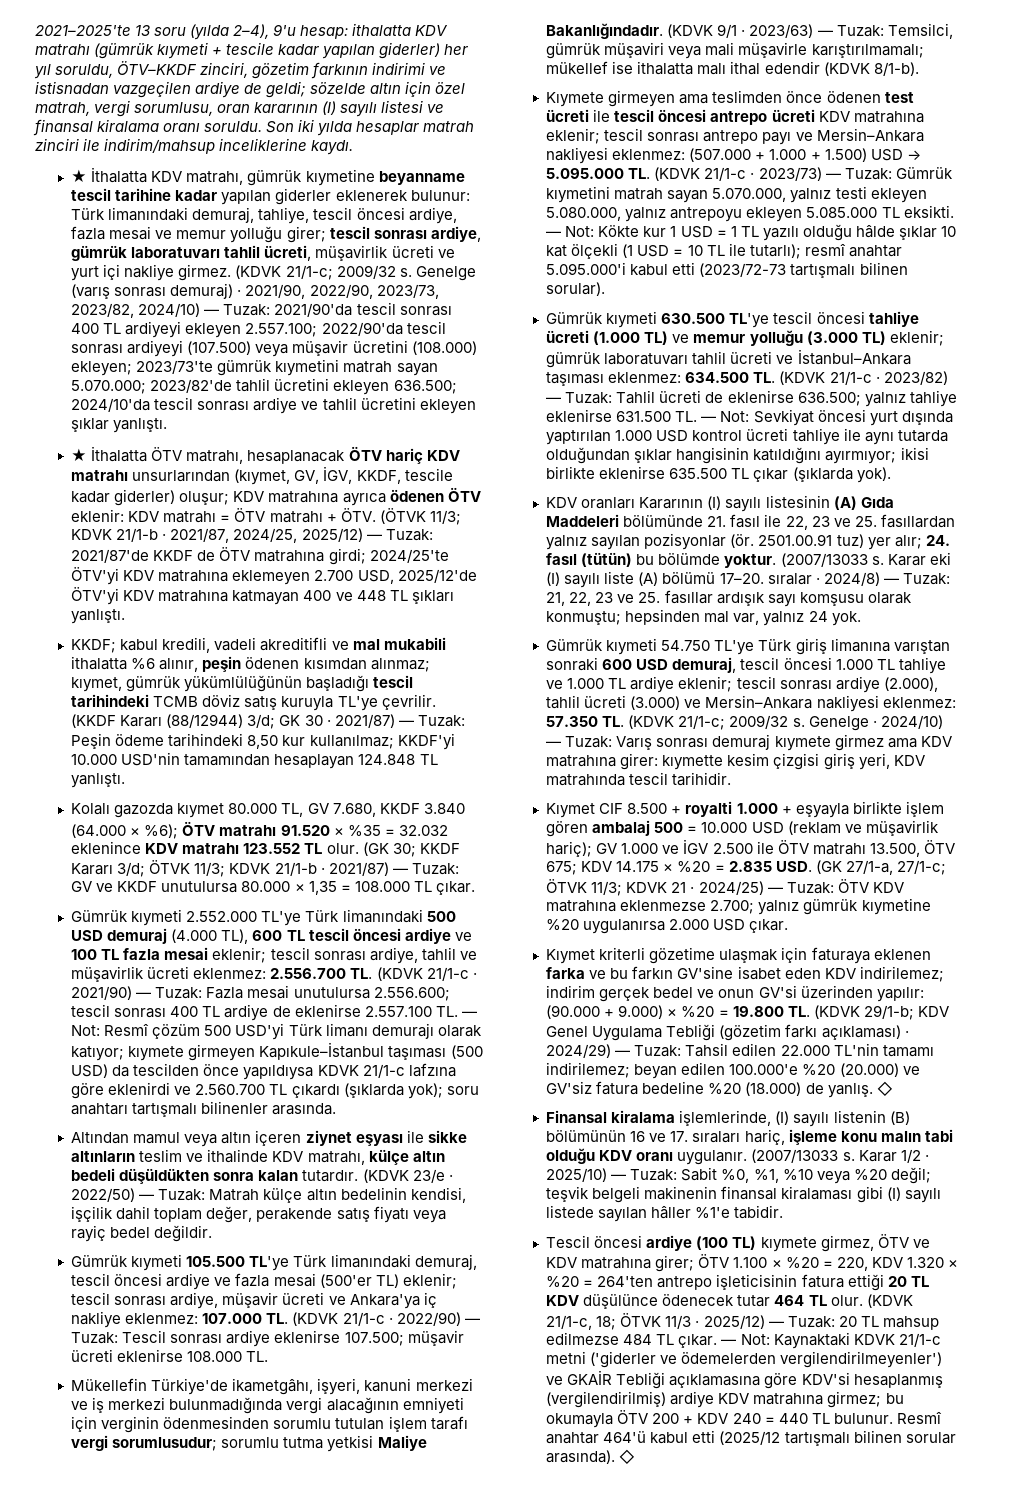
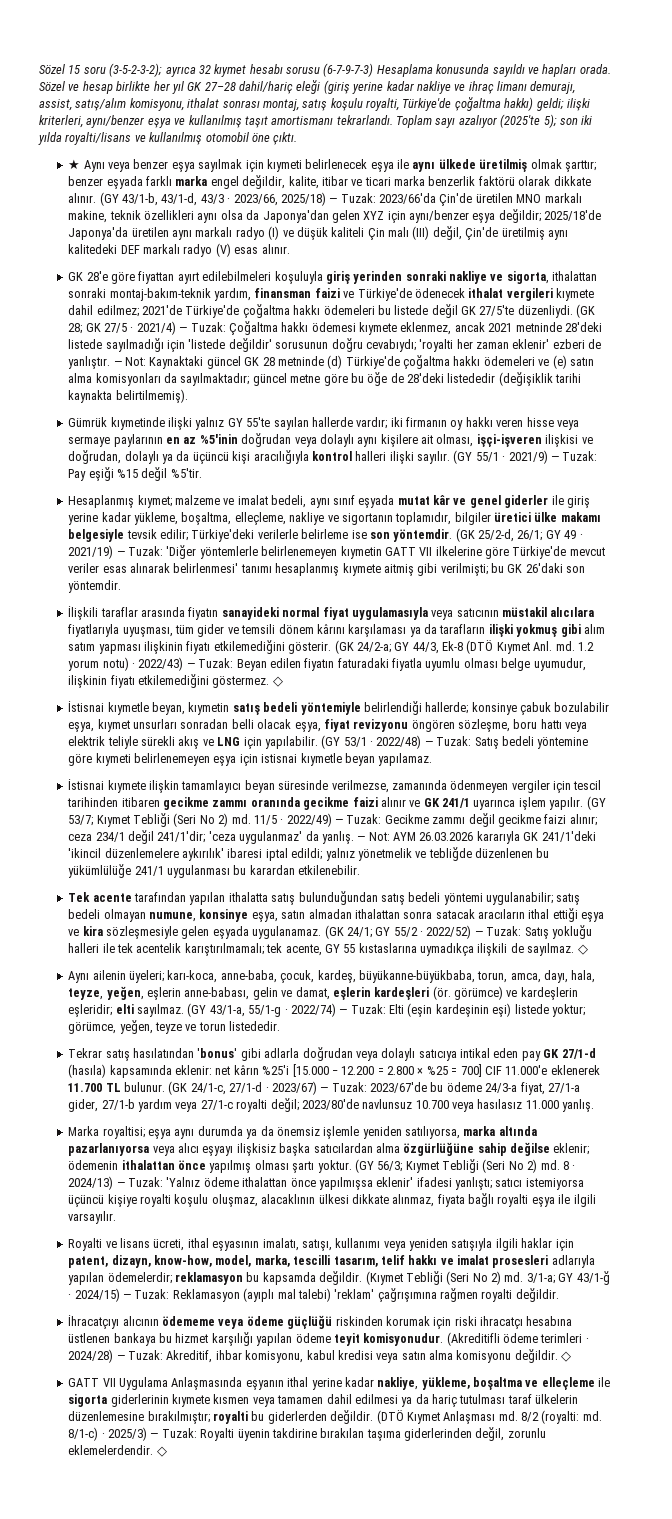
[35,23,449,40] [35,42,469,59] [34,61,447,79] [35,81,466,98] [35,100,445,117] [33,119,475,136] [35,138,354,155] [71,167,465,186] [71,188,470,205] [71,207,457,224] [71,226,481,243] [71,245,455,261] [71,264,476,281] [71,283,439,299] [71,302,452,318] [71,321,446,338] [71,340,477,357] [71,359,438,376] [71,378,457,395] [71,397,476,414] [71,418,168,433] [71,446,460,464] [71,466,453,485] [71,487,481,506] [71,508,461,525] [71,528,433,543] [71,547,449,565] [71,567,477,585] [71,587,454,605] [71,609,126,624] [71,637,446,653] [71,656,430,672] [71,675,414,692] [71,694,436,711] [71,714,465,729] [71,733,455,750] [71,752,438,769] [71,773,126,788] [71,803,465,818] [71,821,448,839] [71,841,460,857] [71,860,459,877] [71,881,475,895] [71,909,456,926] [71,928,472,944] [71,947,477,964] [71,966,477,982] [71,985,450,1001] [71,1004,477,1021] [71,1023,482,1040] [71,1042,483,1061] [71,1063,456,1080] [71,1082,479,1099] [71,1101,337,1117] [71,1130,467,1147] [71,1149,445,1165] [71,1168,453,1184] [71,1187,466,1203] [71,1206,446,1223] [71,1225,213,1242] [71,1254,477,1271] [71,1273,457,1290] [71,1292,437,1309] [71,1311,480,1328] [71,1330,464,1347] [71,1349,269,1362] [71,1378,473,1395] [71,1397,464,1414] [71,1416,468,1433] [71,1435,427,1452] [546,23,953,39] [546,42,924,59] [546,61,919,76] [546,90,914,107] [546,109,924,125] [546,128,924,145] [546,147,921,164] [546,167,953,181] [546,186,927,203] [546,205,954,222] [546,224,956,241] [546,243,902,259] [546,262,908,278] [546,282,606,296] [546,311,919,328] [546,330,944,346] [546,349,911,368] [546,371,948,386] [546,390,957,407] [546,409,953,426] [546,428,948,445] [546,447,929,464] [546,466,891,483] [546,495,894,512] [546,514,955,530] [546,533,950,550] [546,552,951,568] [546,571,950,588] [546,590,912,607] [546,609,861,626] [546,638,950,655] [546,657,946,674] [546,676,938,693] [546,695,956,712] [546,715,943,731] [546,734,952,751] [546,753,925,770] [546,772,732,786] [546,801,944,818] [546,820,939,837] [546,839,955,857] [546,860,946,875] [546,879,904,896] [546,898,931,915] [546,919,789,934] [546,947,931,964] [546,966,944,982] [546,985,924,1002] [546,1005,949,1020] [546,1024,909,1041] [546,1043,934,1058] [546,1062,920,1079] [546,1081,893,1098] [546,1110,910,1127] [546,1129,953,1145] [546,1148,929,1165] [546,1167,931,1184] [546,1186,941,1203] [546,1205,784,1222] [546,1234,930,1252] [546,1254,958,1272] [546,1274,929,1291] [546,1294,913,1309] [546,1313,939,1330] [546,1332,941,1349] [546,1351,943,1368] [546,1370,943,1389] [546,1391,904,1408] [546,1410,942,1428] [546,1430,956,1446] [546,1450,616,1464] 2021–2025'te 13 soru (yılda 2–4), 9'u hesap: ithalatta KDV matrahı (gümrük kıymeti + tescile kadar yapılan giderler) her yıl soruldu, ÖTV–KKDF zinciri, gözetim farkının indirimi ve istisnadan vazgeçilen ardiye de geldi; sözelde altın için özel matrah, vergi sorumlusu, oran kararının (I) sayılı listesi ve finansal kiralama oranı soruldu. Son iki yılda hesaplar matrah zinciri ile indirim/mahsup inceliklerine kaydı. // ★ İthalatta KDV matrahı, gümrük kıymetine beyanname tescil tarihine kadar yapılan giderler eklenerek bulunur: Türk limanındaki demuraj, tahliye, tescil öncesi ardiye, fazla mesai ve memur yolluğu girer; tescil sonrası ardiye, gümrük laboratuvarı tahlil ücreti, müşavirlik ücreti ve yurt içi nakliye girmez. (KDVK 21/1-c; 2009/32 s. Genelge (varış sonrası demuraj) · 2021/90, 2022/90, 2023/73, 2023/82, 2024/10) — Tuzak: 2021/90'da tescil sonrası 400 TL ardiyeyi ekleyen 2.557.100; 2022/90'da tescil sonrası ardiyeyi (107.500) veya müşavir ücretini (108.000) ekleyen; 2023/73'te gümrük kıymetini matrah sayan 5.070.000; 2023/82'de tahlil ücretini ekleyen 636.500; 2024/10'da tescil sonrası ardiye ve tahlil ücretini ekleyen şıklar yanlıştı. // ★ İthalatta ÖTV matrahı, hesaplanacak ÖTV hariç KDV matrahı unsurlarından (kıymet, GV, İGV, KKDF, tescile kadar giderler) oluşur; KDV matrahına ayrıca ödenen ÖTV eklenir: KDV matrahı = ÖTV matrahı + ÖTV. (ÖTVK 11/3; KDVK 21/1-b · 2021/87, 2024/25, 2025/12) — Tuzak: 2021/87'de KKDF de ÖTV matrahına girdi; 2024/25'te ÖTV'yi KDV matrahına eklemeyen 2.700 USD, 2025/12'de ÖTV'yi KDV matrahına katmayan 400 ve 448 TL şıkları yanlıştı. // KKDF; kabul kredili, vadeli akreditifli ve mal mukabili ithalatta %6 alınır, peşin ödenen kısımdan alınmaz; kıymet, gümrük yükümlülüğünün başladığı tescil tarihindeki TCMB döviz satış kuruyla TL'ye çevrilir. (KKDF Kararı (88/12944) 3/d; GK 30 · 2021/87) — Tuzak: Peşin ödeme tarihindeki 8,50 kur kullanılmaz; KKDF'yi 10.000 USD'nin tamamından hesaplayan 124.848 TL yanlıştı. // Kolalı gazozda kıymet 80.000 TL, GV 7.680, KKDF 3.840 (64.000 × %6); ÖTV matrahı 91.520 × %35 = 32.032 eklenince KDV matrahı 123.552 TL olur. (GK 30; KKDF Kararı 3/d; ÖTVK 11/3; KDVK 21/1-b · 2021/87) — Tuzak: GV ve KKDF unutulursa 80.000 × 1,35 = 108.000 TL çıkar. // Gümrük kıymeti 2.552.000 TL'ye Türk limanındaki 500 USD demuraj (4.000 TL), 600 TL tescil öncesi ardiye ve 100 TL fazla mesai eklenir; tescil sonrası ardiye, tahlil ve müşavirlik ücreti eklenmez: 2.556.700 TL. (KDVK 21/1-c · 2021/90) — Tuzak: Fazla mesai unutulursa 2.556.600; tescil sonrası 400 TL ardiye de eklenirse 2.557.100 TL. — Not: Resmî çözüm 500 USD'yi Türk limanı demurajı olarak katıyor; kıymete girmeyen Kapıkule–İstanbul taşıması (500 USD) da tescilden önce yapıldıysa KDVK 21/1-c lafzına göre eklenirdi ve 2.560.700 TL çıkardı (şıklarda yok); soru anahtarı tartışmalı bilinenler arasında. // Altından mamul veya altın içeren ziynet eşyası ile sikke altınların teslim ve ithalinde KDV matrahı, külçe altın bedeli düşüldükten sonra kalan tutardır. (KDVK 23/e · 2022/50) — Tuzak: Matrah külçe altın bedelinin kendisi, işçilik dahil toplam değer, perakende satış fiyatı veya rayiç bedel değildir. // Gümrük kıymeti 105.500 TL'ye Türk limanındaki demuraj, tescil öncesi ardiye ve fazla mesai (500'er TL) eklenir; tescil sonrası ardiye, müşavir ücreti ve Ankara'ya iç nakliye eklenmez: 107.000 TL. (KDVK 21/1-c · 2022/90) — Tuzak: Tescil sonrası ardiye eklenirse 107.500; müşavir ücreti eklenirse 108.000 TL. // Mükellefin Türkiye'de ikametgâhı, işyeri, kanuni merkezi ve iş merkezi bulunmadığında vergi alacağının emniyeti için verginin ödenmesinden sorumlu tutulan işlem tarafı vergi sorumlusudur; sorumlu tutma yetkisi Maliye Bakanlığındadır. (KDVK 9/1 · 2023/63) — Tuzak: Temsilci, gümrük müşaviri veya mali müşavirle karıştırılmamalı; mükellef ise ithalatta malı ithal edendir (KDVK 8/1-b). // Kıymete girmeyen ama teslimden önce ödenen test ücreti ile tescil öncesi antrepo ücreti KDV matrahına eklenir; tescil sonrası antrepo payı ve Mersin–Ankara nakliyesi eklenmez: (507.000 + 1.000 + 1.500) USD → 5.095.000 TL. (KDVK 21/1-c · 2023/73) — Tuzak: Gümrük kıymetini matrah sayan 5.070.000, yalnız testi ekleyen 5.080.000, yalnız antrepoyu ekleyen 5.085.000 TL eksikti. — Not: Kökte kur 1 USD = 1 TL yazılı olduğu hâlde şıklar 10 kat ölçekli (1 USD = 10 TL ile tutarlı); resmî anahtar 5.095.000'i kabul etti (2023/72-73 tartışmalı bilinen sorular). // Gümrük kıymeti 630.500 TL'ye tescil öncesi tahliye ücreti (1.000 TL) ve memur yolluğu (3.000 TL) eklenir; gümrük laboratuvarı tahlil ücreti ve İstanbul–Ankara taşıması eklenmez: 634.500 TL. (KDVK 21/1-c · 2023/82) — Tuzak: Tahlil ücreti de eklenirse 636.500; yalnız tahliye eklenirse 631.500 TL. — Not: Sevkiyat öncesi yurt dışında yaptırılan 1.000 USD kontrol ücreti tahliye ile aynı tutarda olduğundan şıklar hangisinin katıldığını ayırmıyor; ikisi birlikte eklenirse 635.500 TL çıkar (şıklarda yok). // KDV oranları Kararının (I) sayılı listesinin (A) Gıda Maddeleri bölümünde 21. fasıl ile 22, 23 ve 25. fasıllardan yalnız sayılan pozisyonlar (ör. 2501.00.91 tuz) yer alır; 24. fasıl (tütün) bu bölümde yoktur. (2007/13033 s. Karar eki (I) sayılı liste (A) bölümü 17–20. sıralar · 2024/8) — Tuzak: 21, 22, 23 ve 25. fasıllar ardışık sayı komşusu olarak konmuştu; hepsinden mal var, yalnız 24 yok. // Gümrük kıymeti 54.750 TL'ye Türk giriş limanına varıştan sonraki 600 USD demuraj, tescil öncesi 1.000 TL tahliye ve 1.000 TL ardiye eklenir; tescil sonrası ardiye (2.000), tahlil ücreti (3.000) ve Mersin–Ankara nakliyesi eklenmez: 57.350 TL. (KDVK 21/1-c; 2009/32 s. Genelge · 2024/10) — Tuzak: Varış sonrası demuraj kıymete girmez ama KDV matrahına girer: kıymette kesim çizgisi giriş yeri, KDV matrahında tescil tarihidir. // Kıymet CIF 8.500 + royalti 1.000 + eşyayla birlikte işlem gören ambalaj 500 = 10.000 USD (reklam ve müşavirlik hariç); GV 1.000 ve İGV 2.500 ile ÖTV matrahı 13.500, ÖTV 675; KDV 14.175 × %20 = 2.835 USD. (GK 27/1-a, 27/1-c; ÖTVK 11/3; KDVK 21 · 2024/25) — Tuzak: ÖTV KDV matrahına eklenmezse 2.700; yalnız gümrük kıymetine %20 uygulanırsa 2.000 USD çıkar. // Kıymet kriterli gözetime ulaşmak için faturaya eklenen farka ve bu farkın GV'sine isabet eden KDV indirilemez; indirim gerçek bedel ve onun GV'si üzerinden yapılır: (90.000 + 9.000) × %20 = 19.800 TL. (KDVK 29/1-b; KDV Genel Uygulama Tebliği (gözetim farkı açıklaması) · 2024/29) — Tuzak: Tahsil edilen 22.000 TL'nin tamamı indirilemez; beyan edilen 100.000'e %20 (20.000) ve GV'siz fatura bedeline %20 (18.000) de yanlış. ◇ // Finansal kiralama işlemlerinde, (I) sayılı listenin (B) bölümünün 16 ve 17. sıraları hariç, işleme konu malın tabi olduğu KDV oranı uygulanır. (2007/13033 s. Karar 1/2 · 2025/10) — Tuzak: Sabit %0, %1, %10 veya %20 değil; teşvik belgeli makinenin finansal kiralaması gibi (I) sayılı listede sayılan hâller %1'e tabidir. // Tescil öncesi ardiye (100 TL) kıymete girmez, ÖTV ve KDV matrahına girer; ÖTV 1.100 × %20 = 220, KDV 1.320 × %20 = 264'ten antrepo işleticisinin fatura ettiği 20 TL KDV düşülünce ödenecek tutar 464 TL olur. (KDVK 21/1-c, 18; ÖTVK 11/3 · 2025/12) — Tuzak: 20 TL mahsup edilmezse 484 TL çıkar. — Not: Kaynaktaki KDVK 21/1-c metni ('giderler ve ödemelerden vergilendirilmeyenler') ve GKAİR Tebliği açıklamasına göre KDV'si hesaplanmış (vergilendirilmiş) ardiye KDV matrahına girmez; bu okumayla ÖTV 200 + KDV 240 = 440 TL bulunur. Resmî anahtar 464'ü kabul etti (2025/12 tartışmalı bilinen sorular arasında). -> [39,63,611,77] [39,80,576,94] [39,97,590,111] [39,114,593,128] [38,132,298,145] [68,159,596,172] [68,175,591,189] [68,192,582,206] [68,209,602,223] [68,226,568,240] [68,243,290,257] [68,271,598,284] [68,288,594,301] [68,304,596,318] [68,321,602,335] [68,338,602,352] [68,355,594,369] [68,372,582,386] [68,389,188,403] [68,417,579,430] [68,433,593,447] [68,450,598,464] [68,467,202,481] [68,495,590,508] [68,512,601,525] [68,528,583,542] [68,545,605,559] [68,563,586,576] [68,580,122,593] [68,606,595,620] [68,624,605,637] [68,640,594,654] [68,657,586,671] [68,674,283,688] [68,701,610,715] [68,719,588,732] [68,735,589,749] [68,753,433,766] [68,779,602,793] [67,796,606,810] [68,813,597,827] [68,830,596,844] [68,847,550,861] [68,864,361,878] [68,891,581,905] [68,908,605,922] [68,925,592,939] [68,943,588,956] [68,970,596,983] [68,986,578,1000] [68,1003,585,1017] [68,1020,281,1034] [68,1047,596,1061] [68,1064,600,1078] [68,1081,580,1095] [68,1098,595,1112] [68,1126,537,1139] [68,1142,590,1156] [68,1159,576,1173] [68,1176,584,1190] [68,1193,596,1207] [68,1211,117,1224] [68,1238,574,1251] [68,1255,595,1268] [68,1271,610,1285] [68,1288,559,1302] [68,1315,573,1329] [68,1332,589,1346] [68,1349,572,1363] [68,1377,611,1390] [68,1394,579,1407] [68,1410,602,1424] [68,1427,546,1441] [68,1445,154,1455] Sözel 15 soru (3-5-2-3-2); ayrıca 32 kıymet hesabı sorusu (6-7-9-7-3) Hesaplama konusunda sayıldı ve hapları orada. Sözel ve hesap birlikte her yıl GK 27–28 dahil/hariç eleği (giriş yerine kadar nakliye ve ihraç limanı demurajı, assist, satış/alım komisyonu, ithalat sonrası montaj, satış koşulu royalti, Türkiye'de çoğaltma hakkı) geldi; ilişki kriterleri, aynı/benzer eşya ve kullanılmış taşıt amortismanı tekrarlandı. Toplam sayı azalıyor (2025'te 5); son iki yılda royalti/lisans ve kullanılmış otomobil öne çıktı. // ★ Aynı veya benzer eşya sayılmak için kıymeti belirlenecek eşya ile aynı ülkede üretilmiş olmak şarttır; benzer eşyada farklı marka engel değildir, kalite, itibar ve ticari marka benzerlik faktörü olarak dikkate alınır. (GY 43/1-b, 43/1-d, 43/3 · 2023/66, 2025/18) — Tuzak: 2023/66'da Çin'de üretilen MNO markalı makine, teknik özellikleri aynı olsa da Japonya'dan gelen XYZ için aynı/benzer eşya değildir; 2025/18'de Japonya'da üretilen aynı markalı radyo (I) ve düşük kaliteli Çin malı (III) değil, Çin'de üretilmiş aynı kalitedeki DEF markalı radyo (V) esas alınır. // GK 28'e göre fiyattan ayırt edilebilmeleri koşuluyla giriş yerinden sonraki nakliye ve sigorta, ithalattan sonraki montaj-bakım-teknik yardım, finansman faizi ve Türkiye'de ödenecek ithalat vergileri kıymete dahil edilmez; 2021'de Türkiye'de çoğaltma hakkı ödemeleri bu listede değil GK 27/5'te düzenliydi. (GK 28; GK 27/5 · 2021/4) — Tuzak: Çoğaltma hakkı ödemesi kıymete eklenmez, ancak 2021 metninde 28'deki listede sayılmadığı için 'listede değildir' sorusunun doğru cevabıydı; 'royalti her zaman eklenir' ezberi de yanlıştır. — Not: Kaynaktaki güncel GK 28 metninde (d) Türkiye'de çoğaltma hakkı ödemeleri ve (e) satın alma komisyonları da sayılmaktadır; güncel metne göre bu öğe de 28'deki listededir (değişiklik tarihi kaynakta belirtilmemiş). // Gümrük kıymetinde ilişki yalnız GY 55'te sayılan hallerde vardır; iki firmanın oy hakkı veren hisse veya sermaye paylarının en az %5'inin doğrudan veya dolaylı aynı kişilere ait olması, işçi-işveren ilişkisi ve doğrudan, dolaylı ya da üçüncü kişi aracılığıyla kontrol halleri ilişki sayılır. (GY 55/1 · 2021/9) — Tuzak: Pay eşiği %15 değil %5'tir. // Hesaplanmış kıymet; malzeme ve imalat bedeli, aynı sınıf eşyada mutat kâr ve genel giderler ile giriş yerine kadar yükleme, boşaltma, elleçleme, nakliye ve sigortanın toplamıdır, bilgiler üretici ülke makamı belgesiyle tevsik edilir; Türkiye'deki verilerle belirleme ise son yöntemdir. (GK 25/2-d, 26/1; GY 49 · 2021/19) — Tuzak: 'Diğer yöntemlerle belirlenemeyen kıymetin GATT VII ilkelerine göre Türkiye'de mevcut veriler esas alınarak belirlenmesi' tanımı hesaplanmış kıymete aitmiş gibi verilmişti; bu GK 26'daki son yöntemdir. // İlişkili taraflar arasında fiyatın sanayideki normal fiyat uygulamasıyla veya satıcının müstakil alıcılara fiyatlarıyla uyuşması, tüm gider ve temsili dönem kârını karşılaması ya da tarafların ilişki yokmuş gibi alım satım yapması ilişkinin fiyatı etkilemediğini gösterir. (GK 24/2-a; GY 44/3, Ek-8 (DTÖ Kıymet Anl. md. 1.2 yorum notu) · 2022/43) — Tuzak: Beyan edilen fiyatın faturadaki fiyatla uyumlu olması belge uyumudur, ilişkinin fiyatı etkilemediğini göstermez. ◇ // İstisnai kıymetle beyan, kıymetin satış bedeli yöntemiyle belirlendiği hallerde; konsinye çabuk bozulabilir eşya, kıymet unsurları sonradan belli olacak eşya, fiyat revizyonu öngören sözleşme, boru hattı veya elektrik teliyle sürekli akış ve LNG için yapılabilir. (GY 53/1 · 2022/48) — Tuzak: Satış bedeli yöntemine göre kıymeti belirlenemeyen eşya için istisnai kıymetle beyan yapılamaz. // İstisnai kıymete ilişkin tamamlayıcı beyan süresinde verilmezse, zamanında ödenmeyen vergiler için tescil tarihinden itibaren gecikme zammı oranında gecikme faizi alınır ve GK 241/1 uyarınca işlem yapılır. (GY 53/7; Kıymet Tebliği (Seri No 2) md. 11/5 · 2022/49) — Tuzak: Gecikme zammı değil gecikme faizi alınır; ceza 234/1 değil 241/1'dir; 'ceza uygulanmaz' da yanlış. — Not: AYM 26.03.2026 kararıyla GK 241/1'deki 'ikincil düzenlemelere aykırılık' ibaresi iptal edildi; yalnız yönetmelik ve tebliğde düzenlenen bu yükümlülüğe 241/1 uygulanması bu karardan etkilenebilir. // Tek acente tarafından yapılan ithalatta satış bulunduğundan satış bedeli yöntemi uygulanabilir; satış bedeli olmayan numune, konsinye eşya, satın almadan ithalattan sonra satacak aracıların ithal ettiği eşya ve kira sözleşmesiyle gelen eşyada uygulanamaz. (GK 24/1; GY 55/2 · 2022/52) — Tuzak: Satış yokluğu halleri ile tek acentelik karıştırılmamalı; tek acente, GY 55 kıstaslarına uymadıkça ilişkili de sayılmaz. ◇ // Aynı ailenin üyeleri; karı-koca, anne-baba, çocuk, kardeş, büyükanne-büyükbaba, torun, amca, dayı, hala, teyze, yeğen, eşlerin anne-babası, gelin ve damat, eşlerin kardeşleri (ör. görümce) ve kardeşlerin eşleridir; elti sayılmaz. (GY 43/1-a, 55/1-g · 2022/74) — Tuzak: Elti (eşin kardeşinin eşi) listede yoktur; görümce, yeğen, teyze ve torun listededir. // Tekrar satış hasılatından 'bonus' gibi adlarla doğrudan veya dolaylı satıcıya intikal eden pay GK 27/1-d (hasıla) kapsamında eklenir: net kârın %25'i [15.000 − 12.200 = 2.800 × %25 = 700] CIF 11.000'e eklenerek 11.700 TL bulunur. (GK 24/1-c, 27/1-d · 2023/67) — Tuzak: 2023/67'de bu ödeme 24/3-a fiyat, 27/1-a gider, 27/1-b yardım veya 27/1-c royalti değil; 2023/80'de navlunsuz 10.700 veya hasılasız 11.000 yanlış. // Marka royaltisi; eşya aynı durumda ya da önemsiz işlemle yeniden satılıyorsa, marka altında pazarlanıyorsa veya alıcı eşyayı ilişkisiz başka satıcılardan alma özgürlüğüne sahip değilse eklenir; ödemenin ithalattan önce yapılmış olması şartı yoktur. (GY 56/3; Kıymet Tebliği (Seri No 2) md. 8 · 2024/13) — Tuzak: 'Yalnız ödeme ithalattan önce yapılmışsa eklenir' ifadesi yanlıştı; satıcı istemiyorsa üçüncü kişiye royalti koşulu oluşmaz, alacaklının ülkesi dikkate alınmaz, fiyata bağlı royalti eşya ile ilgili varsayılır. // Royalti ve lisans ücreti, ithal eşyasının imalatı, satışı, kullanımı veya yeniden satışıyla ilgili haklar için patent, dizayn, know-how, model, marka, tescilli tasarım, telif hakkı ve imalat prosesleri adlarıyla yapılan ödemelerdir; reklamasyon bu kapsamda değildir. (Kıymet Tebliği (Seri No 2) md. 3/1-a; GY 43/1-ğ · 2024/15) — Tuzak: Reklamasyon (ayıplı mal talebi) 'reklam' çağrışımına rağmen royalti değildir. // İhracatçıyı alıcının ödememe veya ödeme güçlüğü riskinden korumak için riski ihracatçı hesabına üstlenen bankaya bu hizmet karşılığı yapılan ödeme teyit komisyonudur. (Akreditifli ödeme terimleri · 2024/28) — Tuzak: Akreditif, ihbar komisyonu, kabul kredisi veya satın alma komisyonu değildir. ◇ // GATT VII Uygulama Anlaşmasında eşyanın ithal yerine kadar nakliye, yükleme, boşaltma ve elleçleme ile sigorta giderlerinin kıymete kısmen veya tamamen dahil edilmesi ya da hariç tutulması taraf ülkelerin düzenlemesine bırakılmıştır; royalti bu giderlerden değildir. (DTÖ Kıymet Anlaşması md. 8/2 (royalti: md. 8/1-c) · 2025/3) — Tuzak: Royalti üyenin takdirine bırakılan taşıma giderlerinden değil, zorunlu eklemelerdendir.

